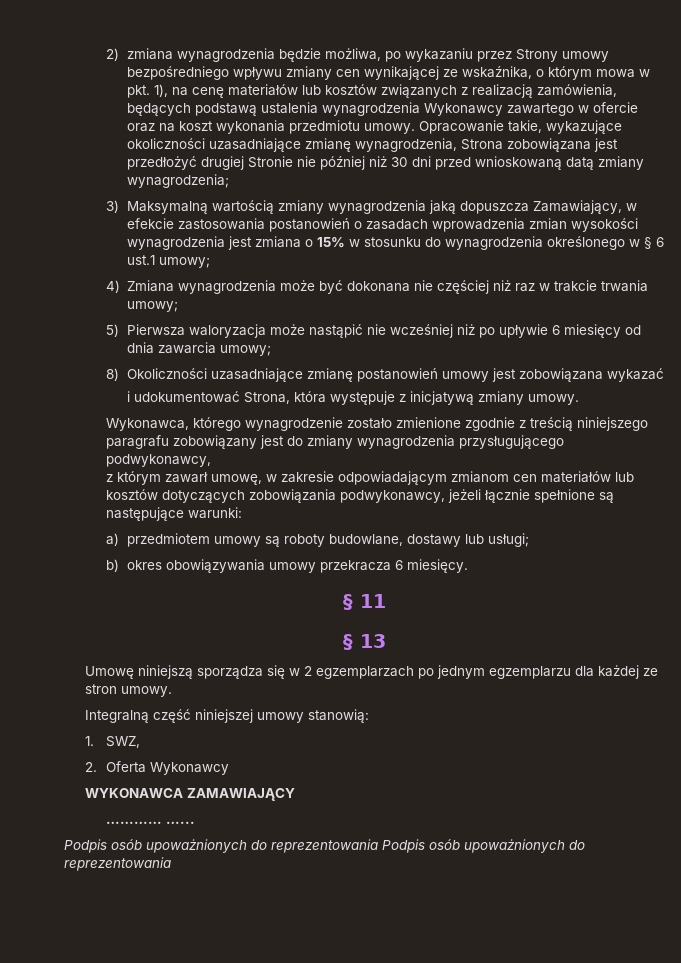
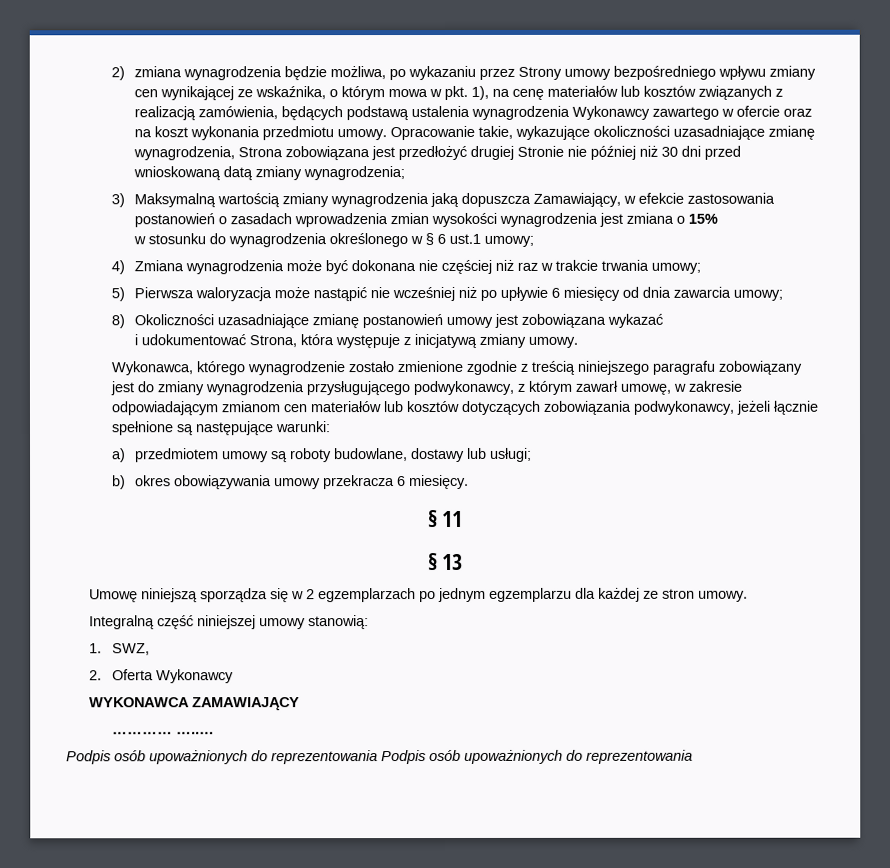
(345, 242) none -> (718, 218) //
(211, 460) // -> (514, 388) none
[165,821,195,824] …... -> [175,731,215,735] …..…

